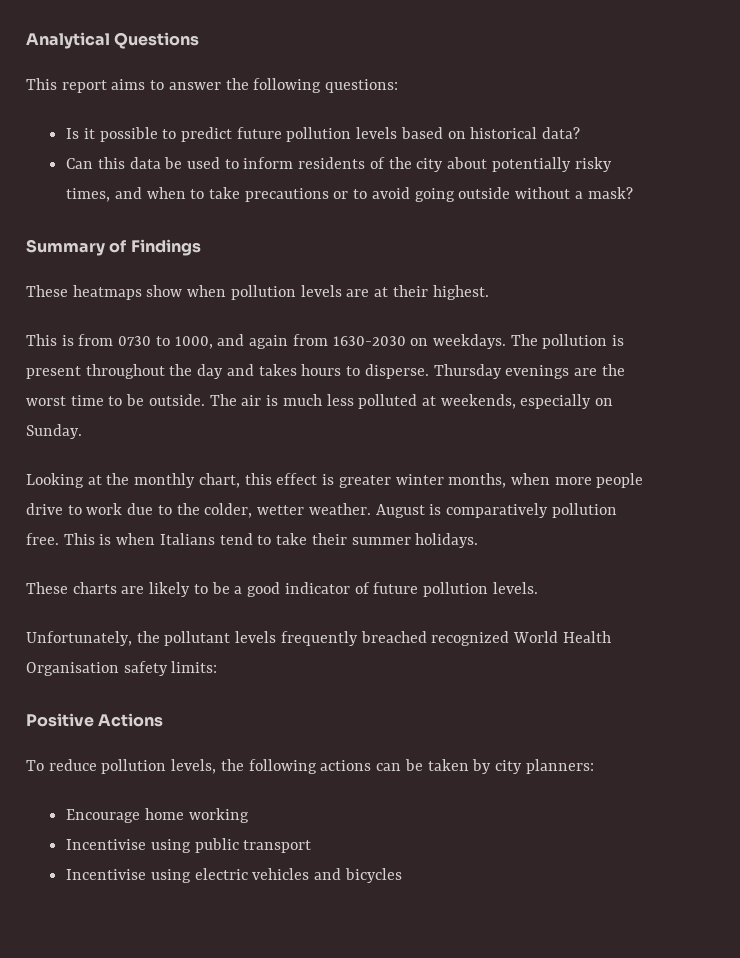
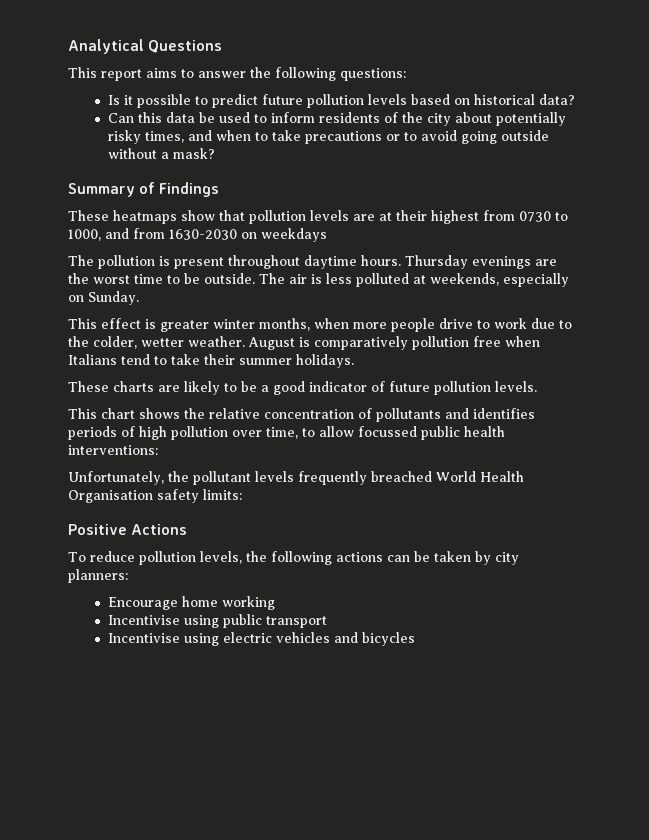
[187,285,227,297] when -> [219,210,245,221] that
[432,285,489,300] [26,334,74,346] highest. // This is -> [431,210,479,224] highest
[249,335,289,349] again -> (129, 233) none
[432,334,506,349] weekdays. -> [261,228,327,242] weekdays //
[169,364,429,379] the day and takes hours to disperse. -> [304,255,401,269] daytime hours.
[282,394,322,406] much -> (322, 279) none
[26,473,272,488] Looking at the monthly chart, this -> [68,318,97,329] This
[26,533,112,545] free. This is -> [473,336,501,347] free
(538, 588) none -> [68,408,535,422] [68,426,505,440] [68,445,158,455] // This chart shows the relative concentration of pollutants and identifies periods of high pollution over time, to allow focussed public health interventions:
[431,631,510,646] recognized -> (432, 476) none

